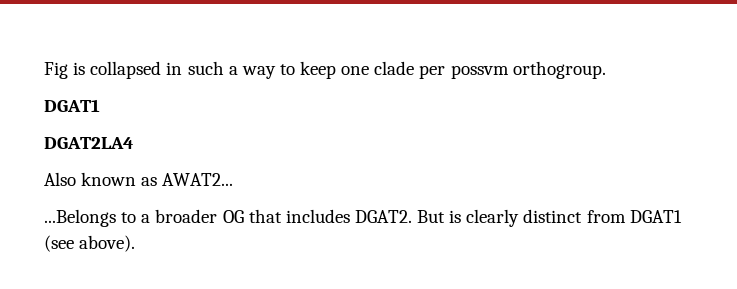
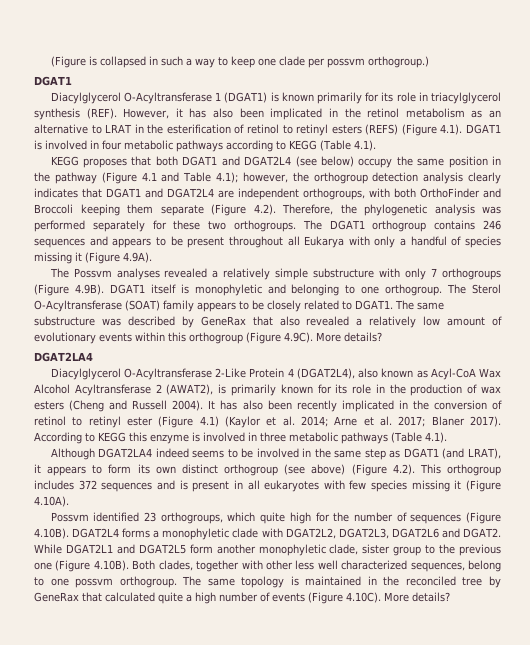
[44,62,68,79] Fig -> [50,56,86,68] (Figure
[512,61,606,79] orthogroup. -> [367,56,429,68] orthogroup.)
[44,137,134,149] [44,172,234,186] [44,209,682,227] [44,235,136,252] DGAT2LA4 // Also known as AWAT2... // ...Belongs to a broader OG that includes DGAT2. But is clearly distinct from DGAT1 (see above). -> [50,92,501,104] [34,108,502,120] [34,124,501,136] [34,140,376,152] [50,156,502,168] [34,172,502,184] [34,188,501,200] [34,204,501,216] [34,220,502,232] [34,236,502,248] [34,252,152,264] [49,268,502,280] [34,284,502,296] [34,300,444,312] [34,316,503,328] [34,332,382,344] [34,352,93,362] [50,368,501,380] [34,384,501,396] [34,400,502,412] [34,416,501,428] [34,432,447,444] [50,448,501,460] [34,464,501,476] [34,480,502,492] [34,496,69,507] [50,512,501,524] [34,528,501,540] [34,544,502,556] [34,560,502,572] [34,576,502,588] [34,592,450,604] Diacylglycerol O-Acyltransferase 1 (DGAT1) is known primarily for its role in triacylglycerol synthesis (REF). However, it has also been implicated in the retinol metabolism as an alternative to LRAT in the esterification of retinol to retinyl esters (REFS) (Figure 4.1). DGAT1 is involved in four metabolic pathways according to KEGG (Table 4.1). // KEGG proposes that both DGAT1 and DGAT2L4 (see below) occupy the same position in the pathway (Figure 4.1 and Table 4.1); however, the orthogroup detection analysis clearly indicates that DGAT1 and DGAT2L4 are independent orthogroups, with both OrthoFinder and Broccoli keeping them separate (Figure 4.2). Therefore, the phylogenetic analysis was performed separately for these two orthogroups. The DGAT1 orthogroup contains 246 sequences and appears to be present throughout all Eukarya with only a handful of species missing it (Figure 4.9A). // The Possvm analyses revealed a relatively simple substructure with only 7 orthogroups (Figure 4.9B). DGAT1 itself is monophyletic and belonging to one orthogroup. The Sterol O-Acyltransferase (SOAT) family appears to be closely related to DGAT1. The same substructure was described by GeneRax that also revealed a relatively low amount of evolutionary events within this orthogroup (Figure 4.9C). More details? // DGAT2LA4 // Diacylglycerol O-Acyltransferase 2-Like Protein 4 (DGAT2L4), also known as Acyl-CoA Wax Alcohol Acyltransferase 2 (AWAT2), is primarily known for its role in the production of wax esters (Cheng and Russell 2004). It has also been recently implicated in the conversion of retinol to retinyl ester (Figure 4.1) (Kaylor et al. 2014; Arne et al. 2017; Blaner 2017). According to KEGG this enzyme is involved in three metabolic pathways (Table 4.1). // Although DGAT2LA4 indeed seems to be involved in the same step as DGAT1 (and LRAT), it appears to form its own distinct orthogroup (see above) (Figure 4.2). This orthogroup includes 372 sequences and is present in all eukaryotes with few species missing it (Figure 4.10A). // Possvm identified 23 orthogroups, which quite high for the number of sequences (Figure 4.10B). DGAT2L4 forms a monophyletic clade with DGAT2L2, DGAT2L3, DGAT2L6 and DGAT2. While DGAT2L1 and DGAT2L5 form another monophyletic clade, sister group to the previous one (Figure 4.10B). Both clades, together with other less well characterized sequences, belong to one possvm orthogroup. The same topology is maintained in the reconciled tree by GeneRax that calculated quite a high number of events (Figure 4.10C). More details?

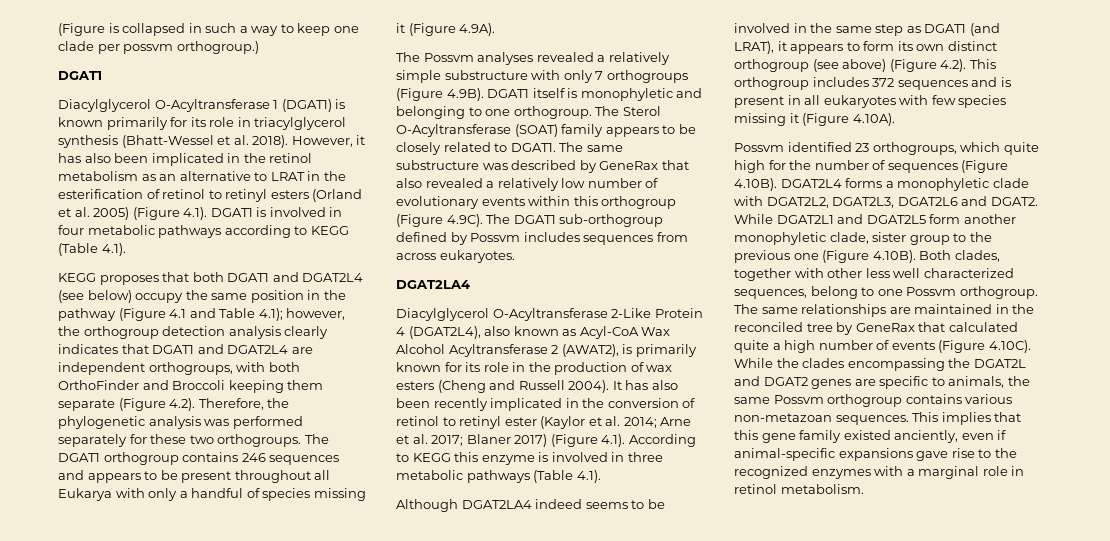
[86,108,117,119] (REF). -> [121,135,289,148] (Bhatt-Wessel et al. 2018).
[365,124,399,135] (REFS) -> [312,189,363,202] [58,207,130,220] (Orland et al. 2005)
[447,317,486,326] amount -> [587,178,642,188] number
[316,332,382,342] More details? -> [486,214,664,227] [396,232,688,245] [396,250,515,263] The DGAT1 sub-orthogroup defined by Possvm includes sequences from across eukaryotes.
[158,416,219,428] (Figure 4.1) -> (537, 421) none
[469,416,501,427] 2017). -> [514,434,626,447] 2017) (Figure 4.1).
[75,578,114,588] possvm -> [906,287,957,296] Possvm
[241,576,299,588] topology is -> [801,304,911,317] relationships are
[384,592,450,602] More details? -> [734,358,1026,371] [734,376,1030,389] [734,394,1013,407] [734,412,1022,425] [734,430,1007,443] [734,448,1017,461] [734,466,1025,479] [734,484,864,494] While the clades encompassing the DGAT2L and DGAT2 genes are specific to animals, the same Possvm orthogroup contains various non-metazoan sequences. This implies that this gene family existed anciently, even if animal-specific expansions gave rise to the recognized enzymes with a marginal role in retinol metabolism.

